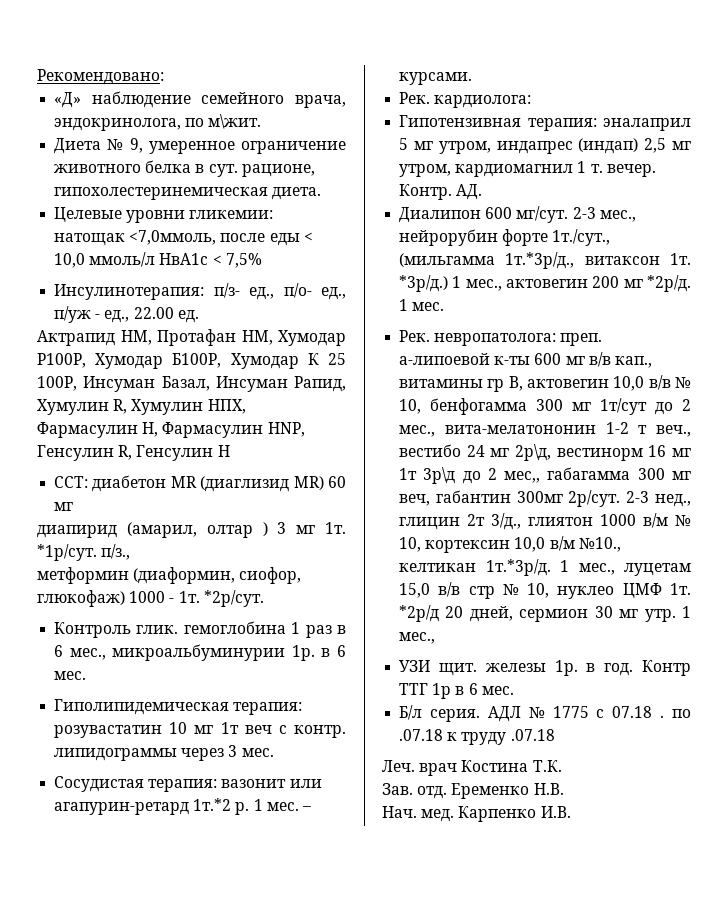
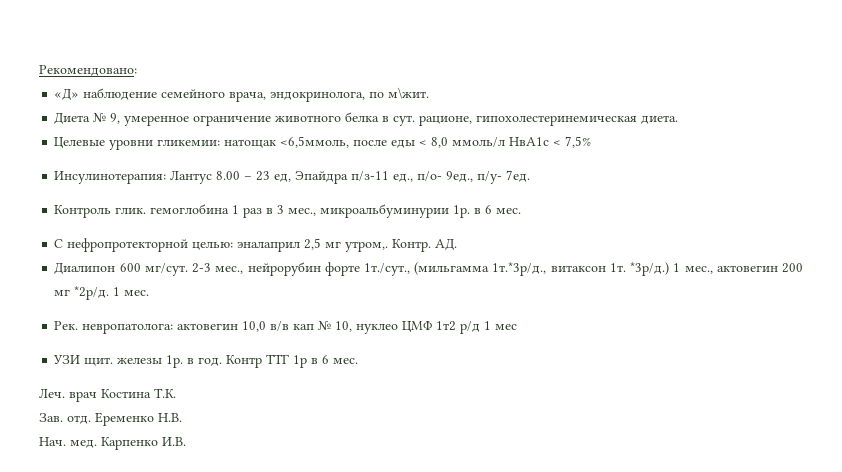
[129,230,217,245] <7,0ммоль, -> [280,136,350,148] <6,5ммоль,
[54,253,86,268] 10,0 -> [431,137,449,148] 8,0
[213,283,346,300] [54,306,199,323] [37,329,346,346] [37,353,346,369] [37,376,346,392] [37,399,246,415] [37,422,305,438] [37,445,230,461] [54,475,346,492] [54,502,74,511] [37,522,346,538] [37,544,131,561] [37,567,302,584] [37,590,264,607] п/з- ед., п/о- ед., п/уж - ед., 22.00 ед. // Актрапид НМ, Протафан НМ, Хумодар Р100Р, Хумодар Б100Р, Хумодар К 25 100Р, Инсуман Базал, Инсуман Рапид, Хумулин R, Хумулин НПХ, Фармасулин Н, Фармасулин НNР, Генсулин R, Генсулин Н // ССТ: диабетон МR (диаглизид МR) 60 мг // диапирид (амарил, олтар ) 3 мг 1т. *1р/сут. п/з., // метформин (диаформин, сиофор, глюкофаж) 1000 - 1т. *2р/сут. -> [170,170,531,184] Лантус 8.00 – 23 ед, Эпайдра п/з-11 ед., п/о- 9ед., п/у- 7ед.
[54,645,64,657] 6 -> [277,205,285,214] 3
[54,699,303,715] [54,722,346,738] [54,745,274,761] [54,776,322,792] [54,798,311,815] [399,72,473,85] [399,92,532,108] [399,115,691,131] [399,138,691,154] [399,161,656,177] Гиполипидемическая терапия: розувастатин 10 мг 1т веч с контр. липидограммы через 3 мес. // Сосудистая терапия: вазонит или агапурин-ретард 1т.*2 р. 1 мес. – курсами. // Рек. кардиолога: // Гипотензивная терапия: эналаприл 5 мг утром, индапрес (индап) 2,5 мг утром, кардиомагнил 1 т. вечер. -> [54,238,389,252] С нефропротекторной целью: эналаприл 2,5 мг утром,.
[560,333,603,346] [399,352,652,368] [399,375,691,392] [399,398,691,415] [399,422,691,437] [399,444,691,461] [399,467,691,484] [399,490,691,507] [399,513,691,530] [399,536,621,553] [399,559,691,576] [399,582,691,599] [399,605,691,622] [399,632,436,644] преп. а-липоевой к-ты 600 мг в/в кап., витамины гр В, актовегин 10,0 в/в № 10, бенфогамма 300 мг 1т/сут до 2 мес., вита-мелатононин 1-2 т веч., вестибо 24 мг 2р\д, вестинорм 16 мг 1т 3р\д до 2 мес,, габагамма 300 мг веч, габантин 300мг 2р/сут. 2-3 нед., глицин 2т 3/д., глиятон 1000 в/м № 10, кортексин 10,0 в/м №10., келтикан 1т.*3р/д. 1 мес., луцетам 15,0 в/в стр № 10, нуклео ЦМФ 1т. *2р/д 20 дней, сермион 30 мг утр. 1 мес., -> [177,321,518,334] актовегин 10,0 в/в кап № 10, нуклео ЦМФ 1т2 р/д 1 мес
[399,705,691,722] [399,729,555,745] // Б/л серия. АДЛ № 1775 с 07.18 . по .07.18 к труду .07.18 -> (359, 361) none

